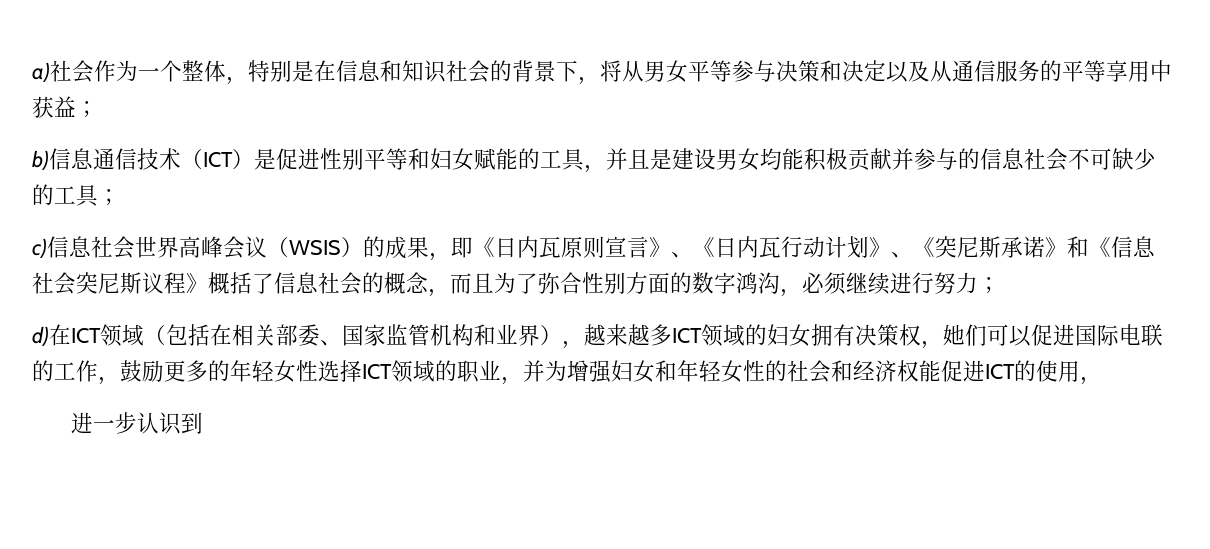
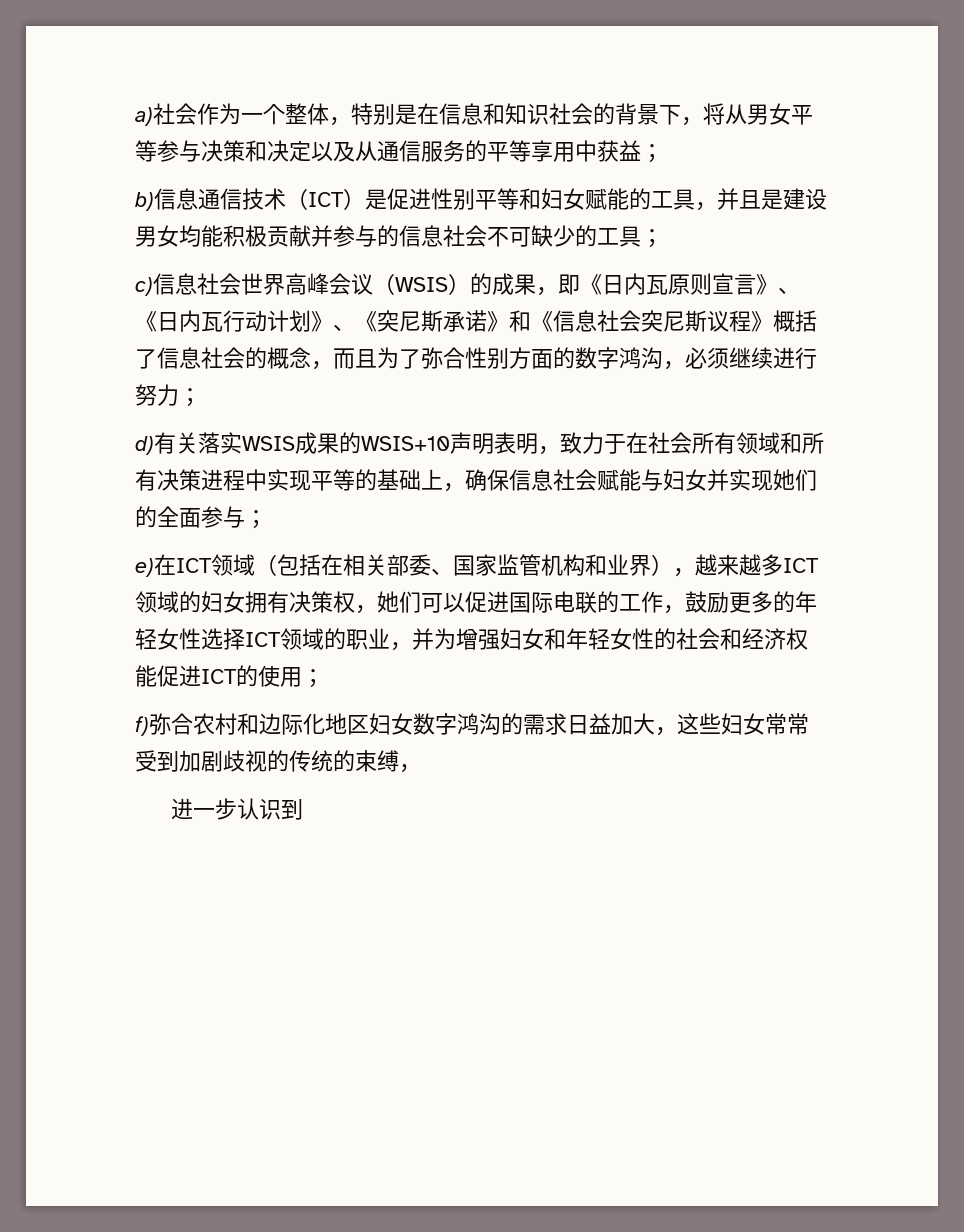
(49, 336) none -> [154,432,824,455] [135,469,817,492] [135,506,267,529] [135,558,154,577] 有关落实WSIS成果的WSIS+10声明表明，致力于在社会所有领域和所有决策进程中实现平等的基础上，确保信息社会赋能与妇女并实现她们的全面参与； // e)
(1080, 371) none -> [302,669,324,688] [135,713,809,736] [135,750,399,772] ； // f)弥合农村和边际化地区妇女数字鸿沟的需求日益加大，这些妇女常常受到加剧歧视的传统的束缚

